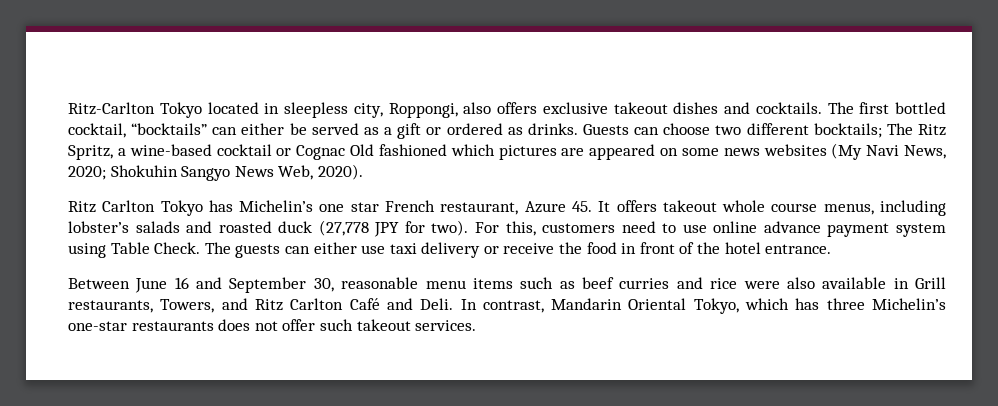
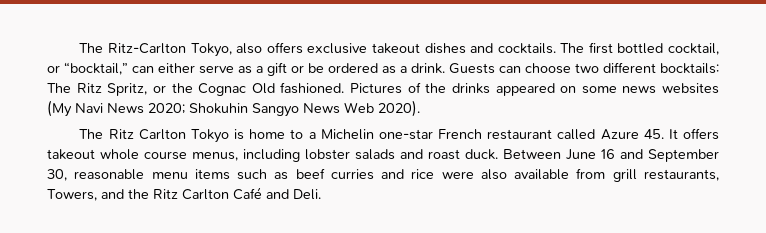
[68,102,458,118] Ritz-Carlton Tokyo located in sleepless city, Roppongi, -> [79,43,232,57] The Ritz-Carlton Tokyo,
[131,123,359,135] “bocktails” can either be served -> [47,62,234,75] or “bocktail,” can either serve
(442, 131) none -> [308,63,324,73] be
[527,123,578,135] drinks. -> [400,63,445,74] a drink.
[813,123,882,138] bocktails; -> [660,63,719,74] bocktails:
[117,144,585,160] a wine-based cocktail or Cognac Old fashioned which pictures are -> [152,82,490,96] or the Cognac Old fashioned. Pictures of the drinks
[904,145,947,159] News, -> [107,103,144,114] News
[278,165,314,180] Web, -> [344,102,374,113] Web
(363, 172) none -> [79,129,104,139] The
[208,200,519,215] has Michelin’s one star French restaurant, -> [234,129,596,140] is home to a Michelin one-star French restaurant called
[68,221,129,233] lobster’s -> [305,149,350,160] lobster
[218,220,946,237] [68,242,832,258] roasted duck (27,778 JPY for two). For this, customers need to use online advance payment system using Table Check. The guests can either use taxi delivery or receive the food in front of the hotel entrance. // -> [428,149,498,160] roast duck.
[893,277,946,289] in Grill -> [576,168,637,182] from grill
(248, 304) none -> [128,189,149,199] the
[460,298,946,314] [68,319,477,331] In contrast, Mandarin Oriental Tokyo, which has three Michelin’s one-star restaurants does not offer such takeout services. -> (321, 194) none

